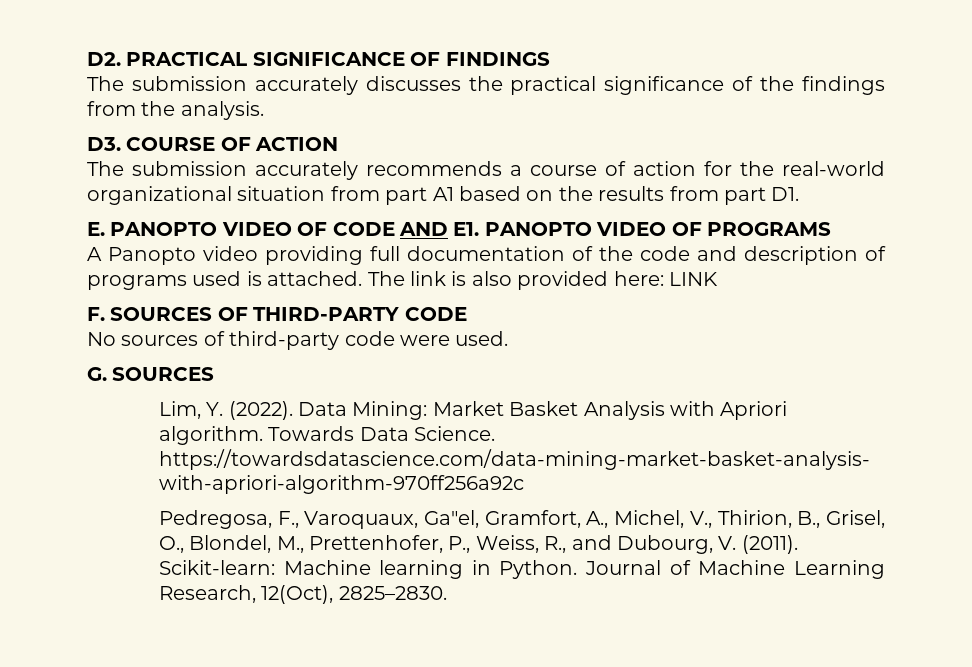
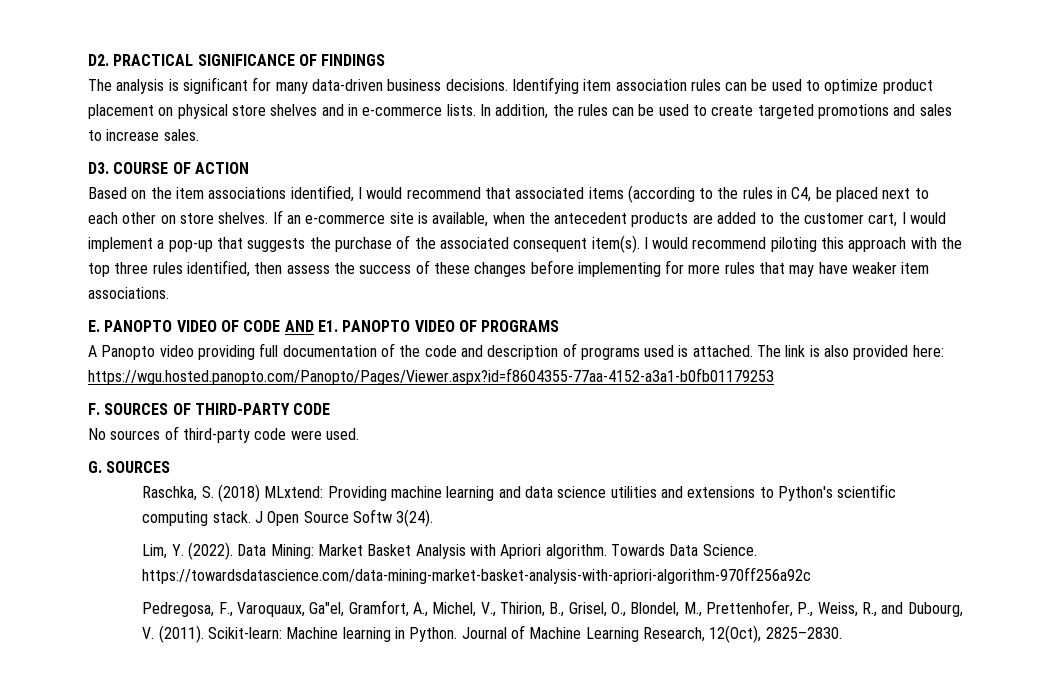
[131,76,886,95] [87,101,264,120] [87,137,339,151] [87,161,885,180] [87,186,800,205] submission accurately discusses the practical significance of the findings from the analysis. // D3. COURSE OF ACTION // The submission accurately recommends a course of action for the real-world organizational situation from part A1 based on the results from part D1. -> [116,77,933,94] [88,104,952,119] [88,129,199,141] [88,162,249,174] [88,185,929,203] [88,210,947,227] [88,235,963,253] [88,260,930,277] [88,287,169,299] analysis is significant for many data-driven business decisions. Identifying item association rules can be used to optimize product placement on physical store shelves and in e-commerce lists. In addition, the rules can be used to create targeted promotions and sales to increase sales. // D3. COURSE OF ACTION // Based on the item associations identified, I would recommend that associated items (according to the rules in C4, be placed next to each other on store shelves. If an e-commerce site is available, when the antecedent products are added to the customer cart, I would implement a pop-up that suggests the purchase of the associated consequent item(s). I would recommend piloting this approach with the top three rules identified, then assess the success of these changes before implementing for more rules that may have weaker item associations.
[668,272,718,286] LINK -> [88,368,774,385] https://wgu.hosted.panopto.com/Panopto/Pages/Viewer.aspx?id=f8604355-77aa-4152-a3a1-b0fb01179253
(215, 374) none -> [142,484,897,502] [142,509,434,527] // Raschka, S. (2018) MLxtend: Providing machine learning and data science utilities and extensions to Python's scientific computing stack. J Open Source Softw 3(24).

